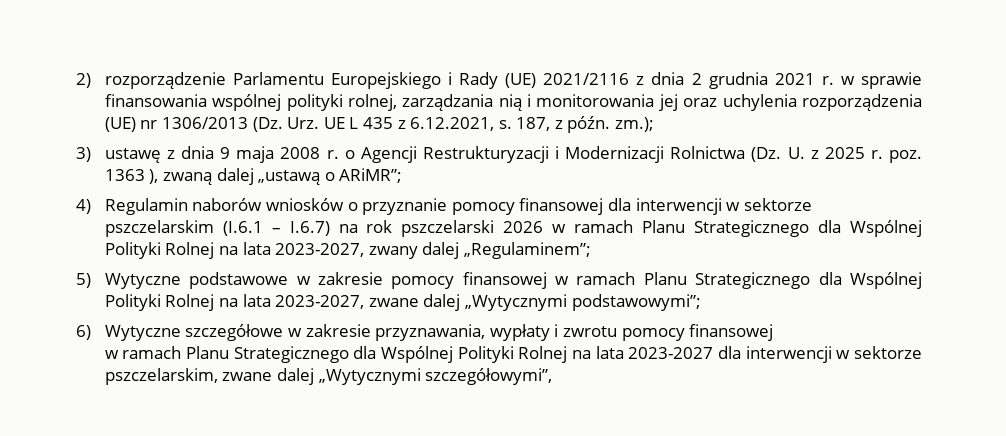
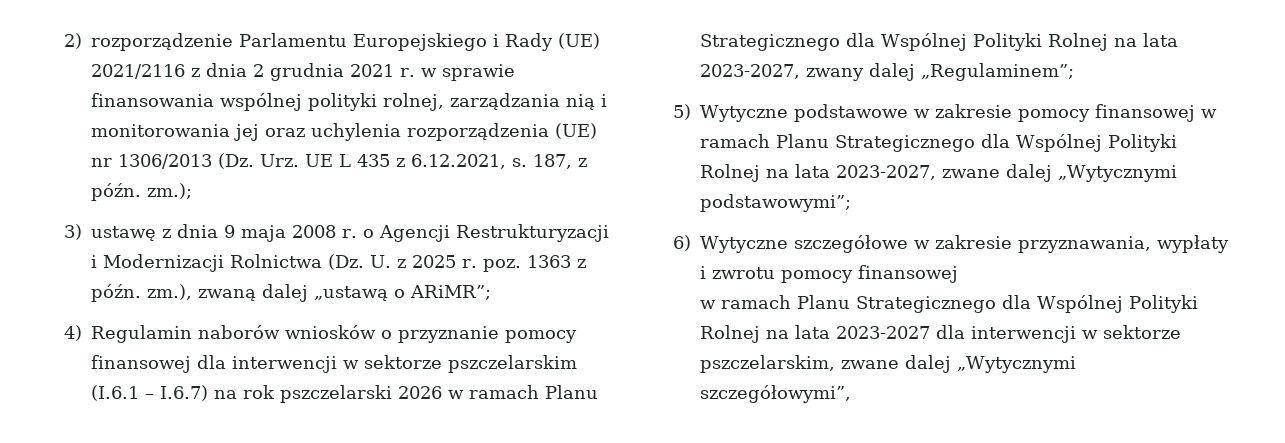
[149,169,159,184] ), -> [576,259,586,268] [91,284,192,302] z późn. zm.),

